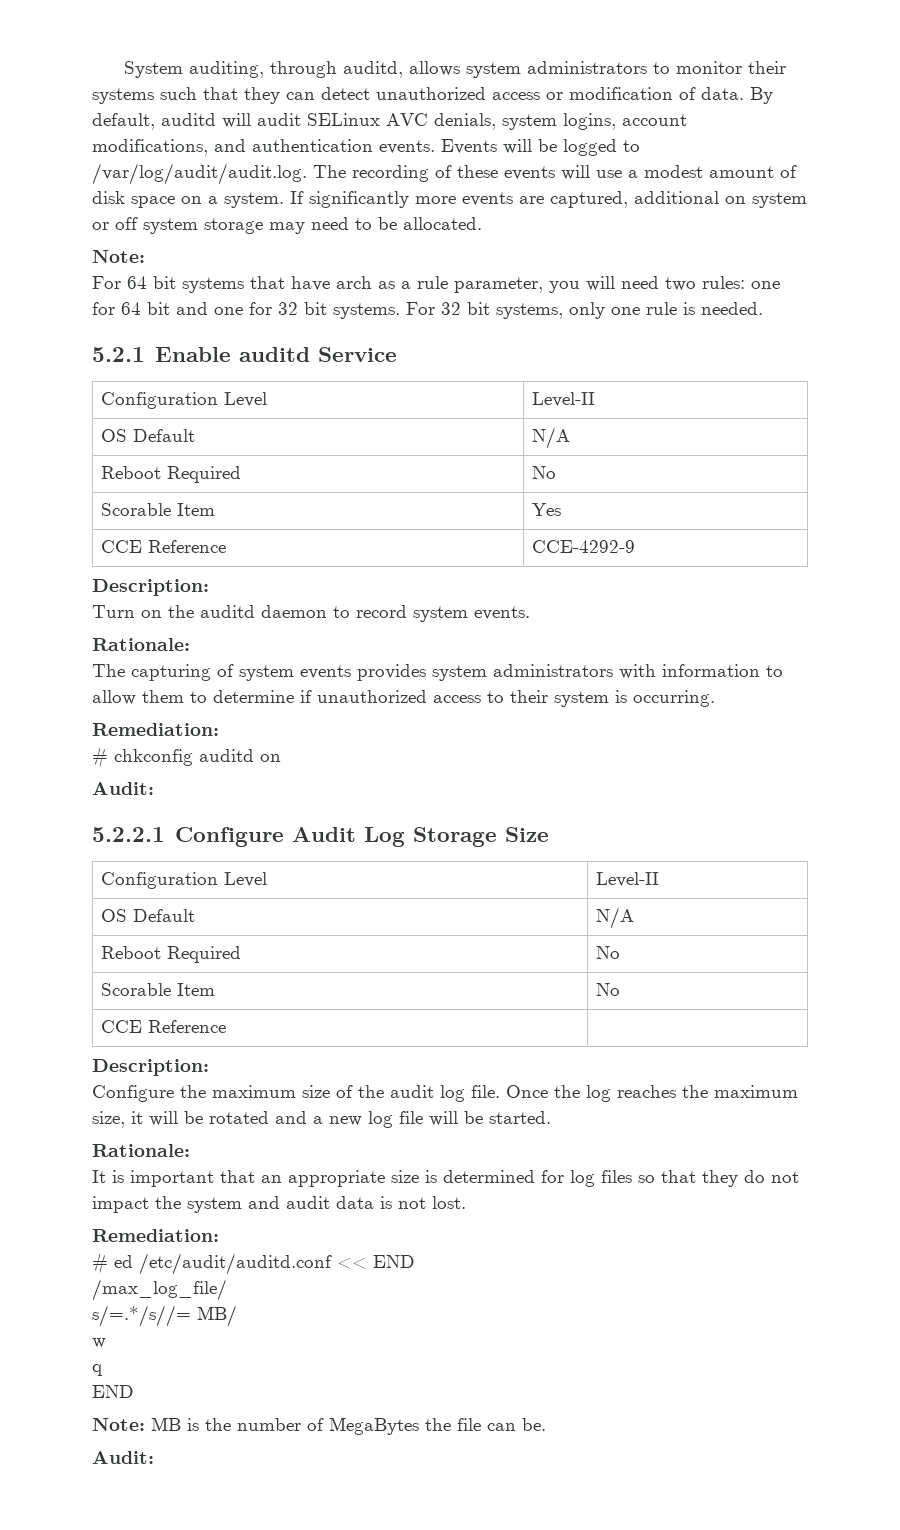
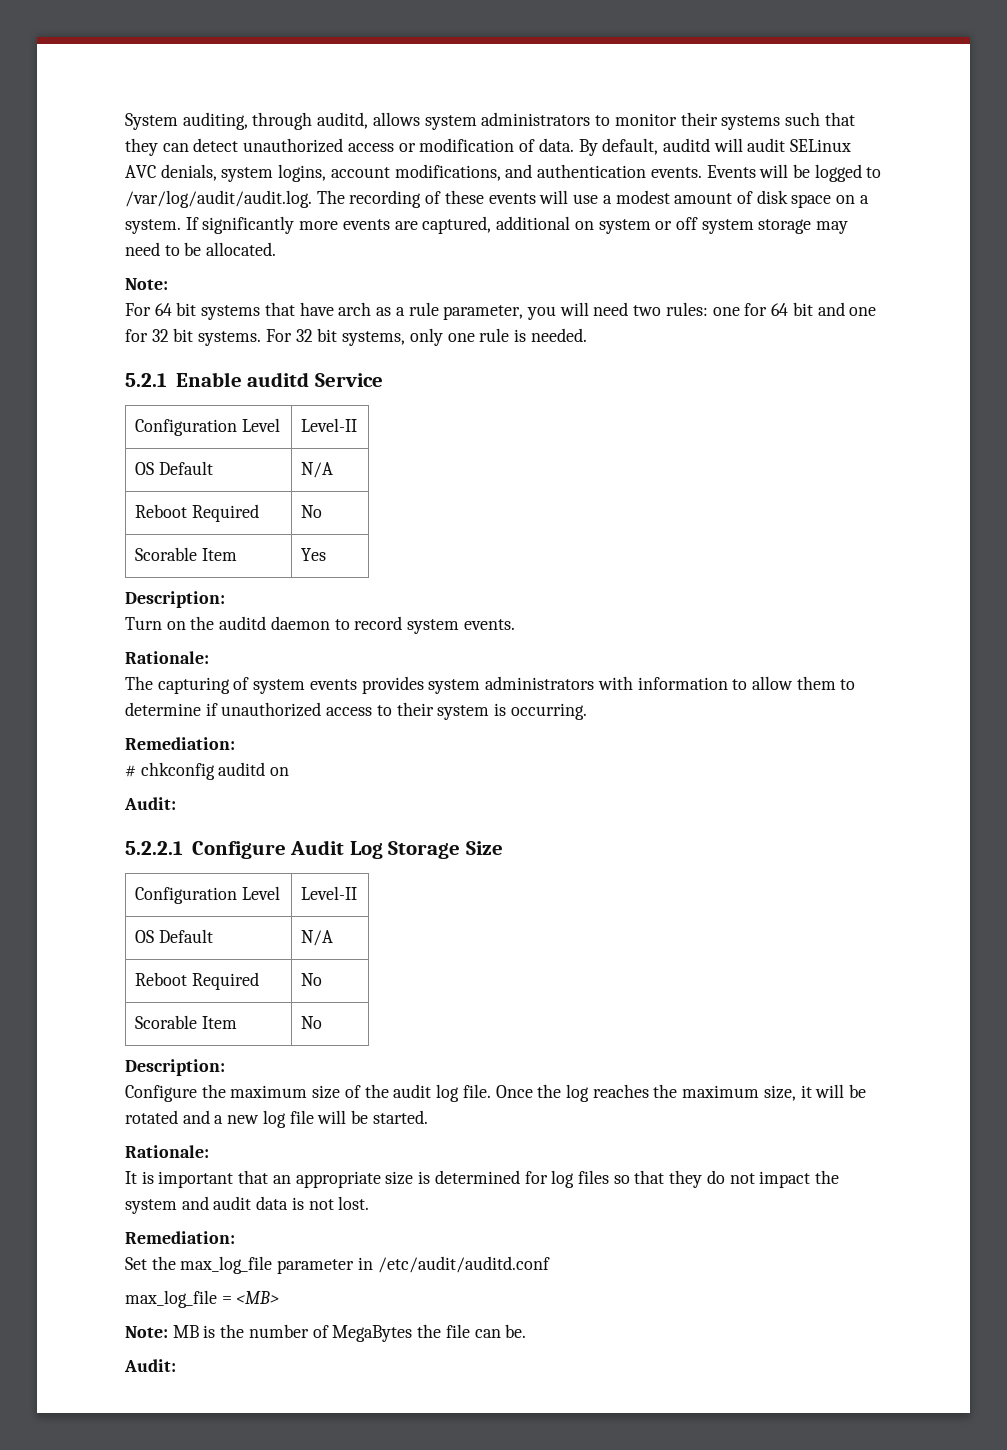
[101,540,227,553] [532,540,636,553] // CCE Reference | CCE-4292-9 -> (326, 554) none
[101,1020,227,1033] // CCE Reference | -> (322, 1022) none
[92,1253,415,1275] [92,1279,227,1301] [92,1305,237,1327] [92,1338,106,1348] [92,1364,103,1376] [92,1385,134,1398] # ed /etc/audit/auditd.conf << END // /max_log_file/ // s/=.*/s//= MB/ // w // q // END -> [125,1256,550,1274] [125,1290,280,1308] Set the max_log_file parameter in /etc/audit/auditd.conf // max_log_file = <MB>

